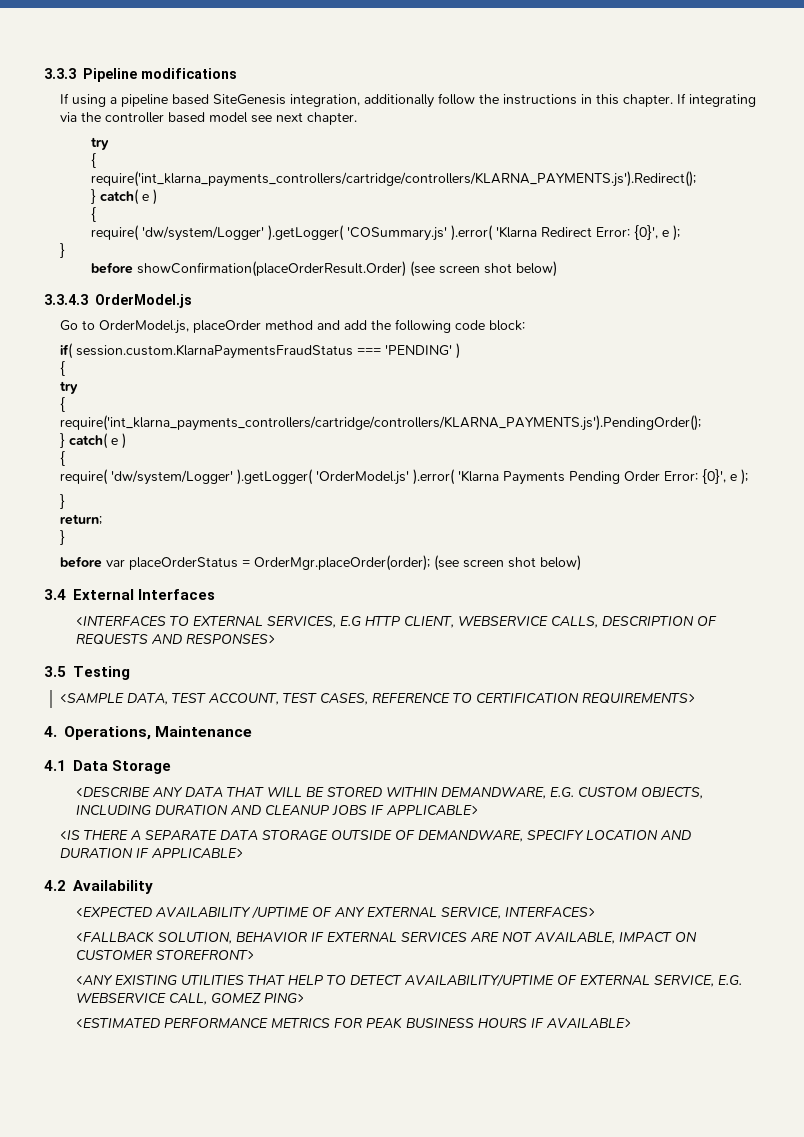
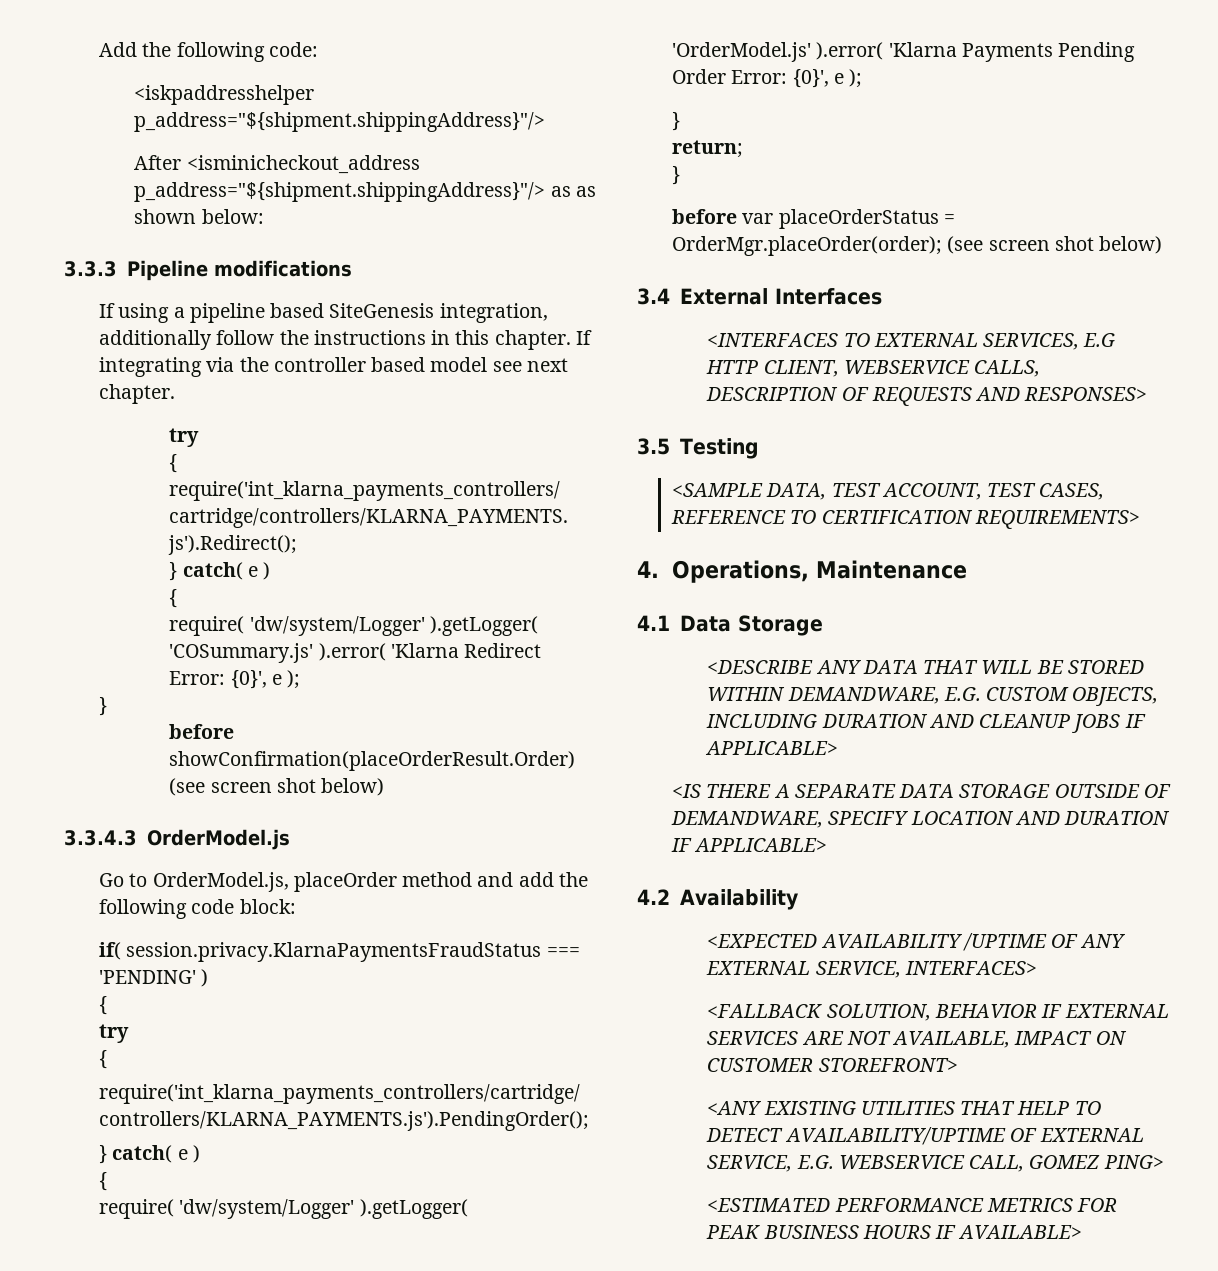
(44, 73) none -> [99,42,318,62] [134,85,315,105] [134,112,546,132] [134,155,420,174] [134,182,596,202] [134,209,264,224] Add the following code: // <iskpaddresshelper p_address="${shipment.shippingAddress}"/> // After <isminicheckout_address p_address="${shipment.shippingAddress}"/> as as shown below: //
[75,344,353,359] session.custom.KlarnaPaymentsFraudStatus -> [126,942,542,962] session.privacy.KlarnaPaymentsFraudStatus

